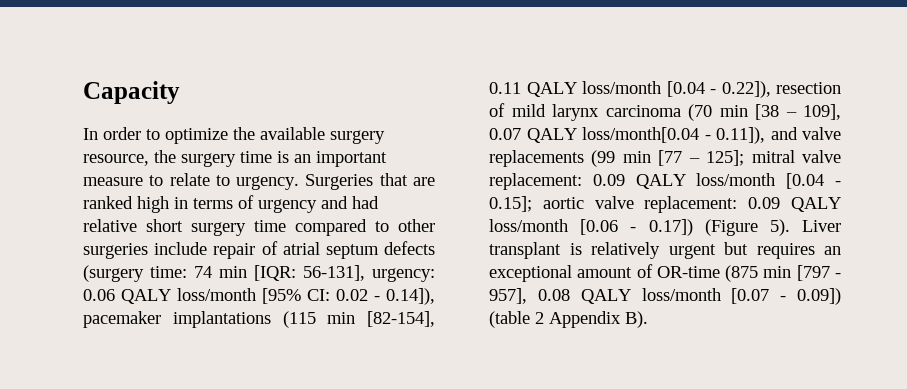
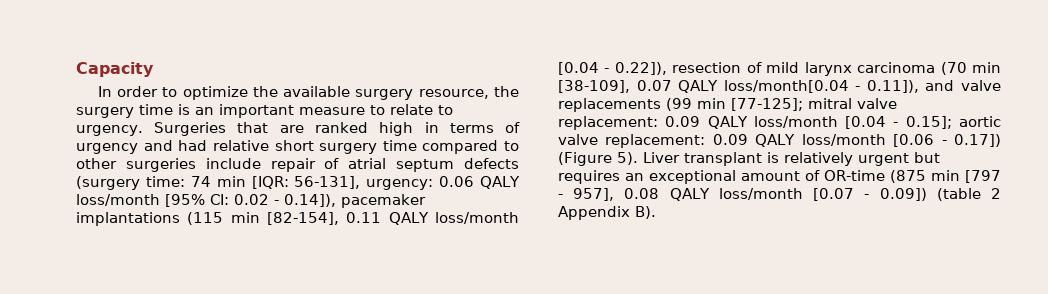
[755,104,841,120] [38 – 109], -> [558,80,630,93] [38-109],
[658,150,745,166] [77 – 125]; -> [731,98,803,111] [77-125];

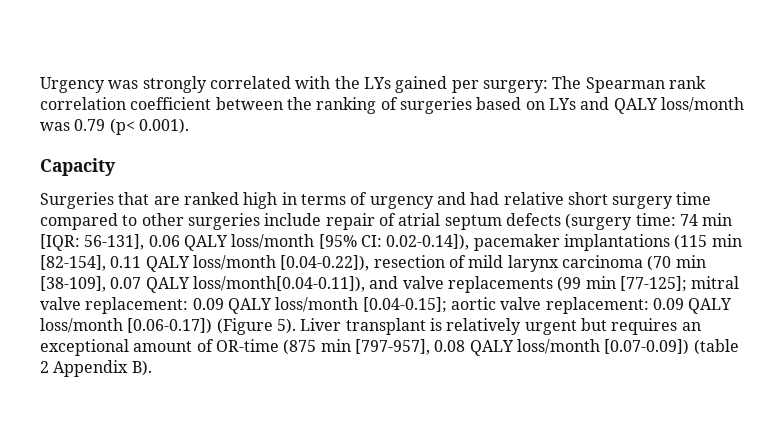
[76,62,154,77] [97,86,519,100] [76,104,453,118] [76,125,143,136] Capacity // In order to optimize the available surgery resource, the surgery time is an important measure to relate to urgency. -> [40,76,706,93] [40,97,744,114] [40,118,189,135] [40,158,116,176] Urgency was strongly correlated with the LYs gained per surgery: The Spearman rank correlation coefficient between the ranking of surgeries based on LYs and QALY loss/month was 0.79 (p< 0.001). // Capacity //
[366,179,434,190] urgency: -> (145, 242) none
[234,194,336,207] 0.02 - 0.14]), -> [386,234,470,250] 0.02-0.14]),
[558,62,667,75] [0.04 - 0.22]), -> [280,255,370,271] [0.04-0.22]),
[723,80,919,93] loss/month[0.04 - 0.11]), -> [192,276,365,292] loss/month[0.04-0.11]),
[845,116,952,129] [0.04 - 0.15]; -> [362,297,447,313] [0.04-0.15];
[893,134,1001,147] [0.06 - 0.17]) -> [127,318,213,334] [0.06-0.17])
[965,170,1001,183] [558,188,927,201] [797 - 957], 0.08 QALY loss/month [0.07 - 0.09]) -> [354,339,690,356] [797-957], 0.08 QALY loss/month [0.07-0.09])

